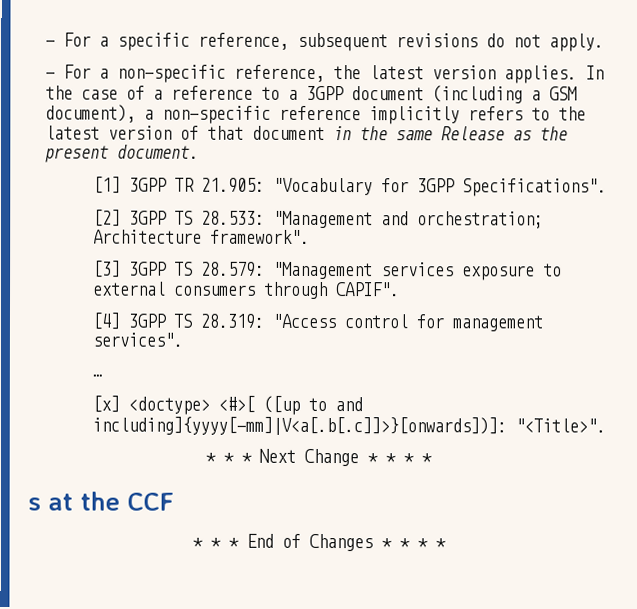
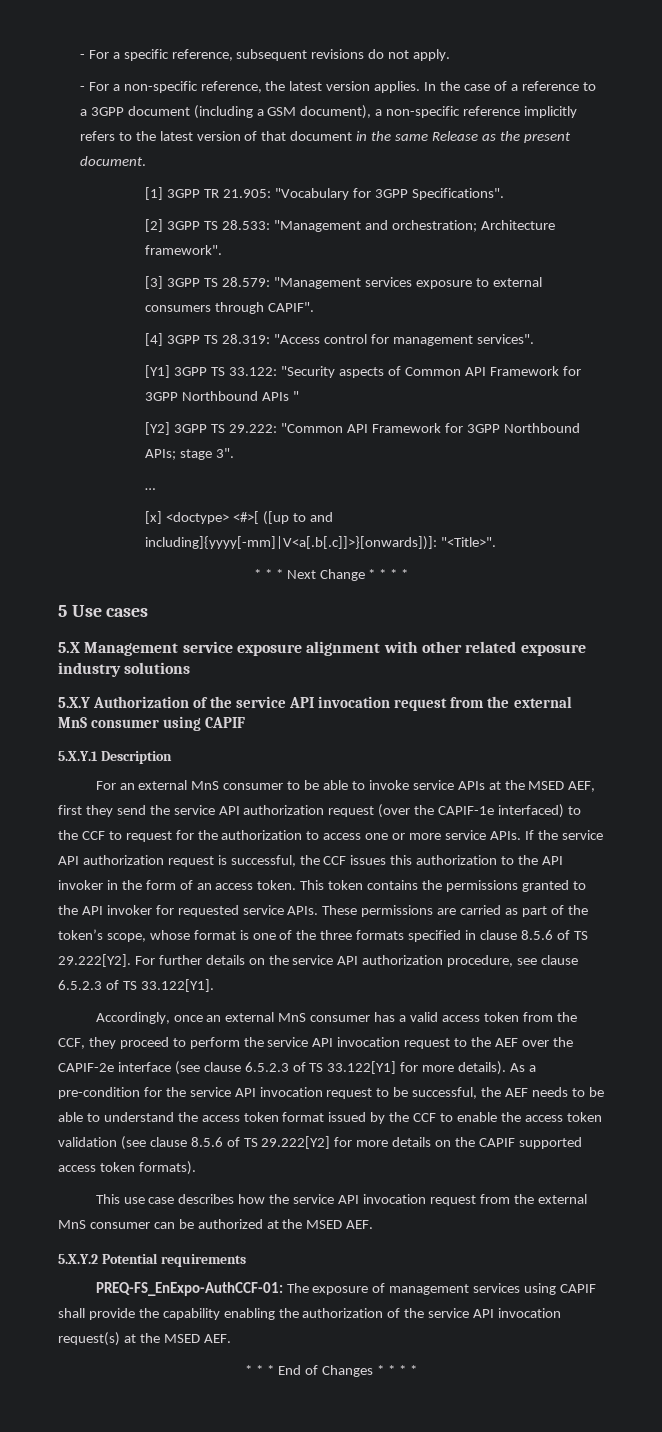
(183, 339) none -> [145,365,581,378] [145,391,300,401] [145,422,580,435] [145,448,235,460] // [Y1] 3GPP TS 33.122: "Security aspects of Common API Framework for 3GPP Northbound APIs " // [Y2] 3GPP TS 29.222: "Common API Framework for 3GPP Northbound APIs; stage 3".
[28,491,174,511] s at the CCF -> [58,605,149,617] [58,641,586,656] [58,662,191,677] [58,696,572,711] [58,716,246,731] [58,751,172,764] [95,780,596,792] [58,804,581,818] [58,830,603,842] [58,855,563,867] [58,880,586,892] [58,905,588,917] [58,929,588,942] [58,954,579,967] [58,979,214,992] [95,1012,577,1024] [58,1037,573,1049] [58,1061,536,1075] [58,1087,604,1099] [58,1112,602,1124] [58,1136,582,1150] [58,1161,196,1175] [95,1194,587,1206] [58,1219,374,1229] [58,1253,246,1267] [95,1282,597,1296] [58,1308,562,1320] [58,1332,231,1346] 5 Use cases // 5.X Management service exposure alignment with other related exposure industry solutions // 5.X.Y Authorization of the service API invocation request from the external MnS consumer using CAPIF // 5.X.Y.1 Description // For an external MnS consumer to be able to invoke service APIs at the MSED AEF, first they send the service API authorization request (over the CAPIF-1e interfaced) to the CCF to request for the authorization to access one or more service APIs. If the service API authorization request is successful, the CCF issues this authorization to the API invoker in the form of an access token. This token contains the permissions granted to the API invoker for requested service APIs. These permissions are carried as part of the token’s scope, whose format is one of the three formats specified in clause 8.5.6 of TS 29.222[Y2]. For further details on the service API authorization procedure, see clause 6.5.2.3 of TS 33.122[Y1]. // Accordingly, once an external MnS consumer has a valid access token from the CCF, they proceed to perform the service API invocation request to the AEF over the CAPIF-2e interface (see clause 6.5.2.3 of TS 33.122[Y1] for more details). As a pre-condition for the service API invocation request to be successful, the AEF needs to be able to understand the access token format issued by the CCF to enable the access token validation (see clause 8.5.6 of TS 29.222[Y2] for more details on the CAPIF supported access token formats). // This use case describes how the service API invocation request from the external MnS consumer can be authorized at the MSED AEF. // 5.X.Y.2 Potential requirements // PREQ-FS_EnExpo-AuthCCF-01: The exposure of management services using CAPIF shall provide the capability enabling the authorization of the service API invocation request(s) at the MSED AEF.

